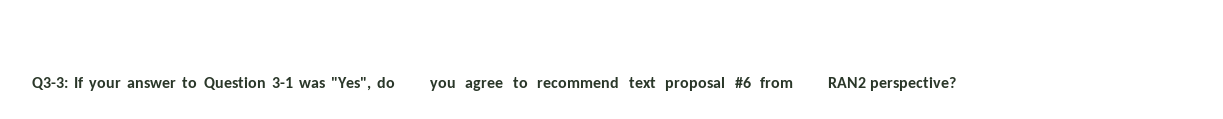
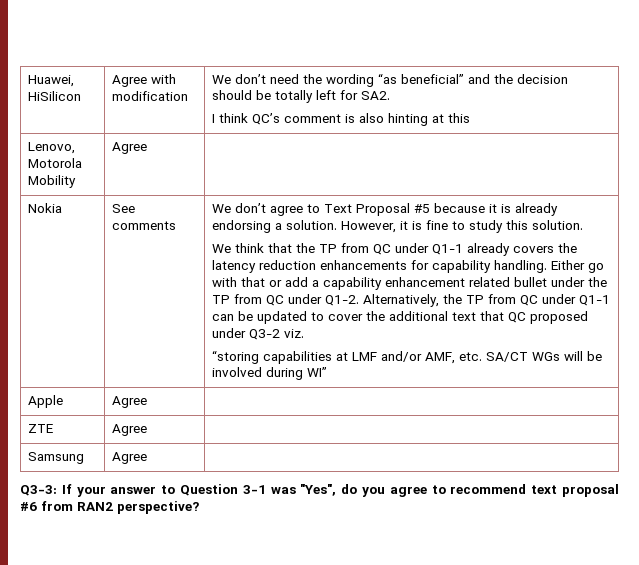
(32, 83) none -> [28,75,75,87] [28,91,82,101] [112,74,177,87] [112,91,189,101] [212,73,569,87] [212,90,391,103] [212,113,471,126] [28,142,76,154] [28,158,83,168] [28,175,77,188] [112,142,148,154] [28,203,63,213] [112,204,136,213] [112,221,177,230] [212,203,559,216] [212,220,584,233] [212,243,578,256] [212,260,605,273] [212,277,608,290] [212,294,611,307] [212,311,589,324] [212,328,305,340] [212,350,603,364] [212,367,328,380] [28,395,64,408] [112,396,148,408] [28,424,54,433] [112,424,148,436] [28,452,85,464] [112,452,148,464] Huawei, HiSilicon | Agree with modification | We don’t need the wording “as beneficial” and the decision should be totally left for SA2. // I think QC’s comment is also hinting at this // Lenovo, Motorola Mobility | Agree | // Nokia | See comments | We don’t agree to Text Proposal #5 because it is already endorsing a solution. However, it is fine to study this solution. // We think that the TP from QC under Q1-1 already covers the latency reduction enhancements for capability handling. Either go with that or add a capability enhancement related bullet under the TP from QC under Q1-2. Alternatively, the TP from QC under Q1-1 can be updated to cover the additional text that QC proposed under Q3-2 viz. // “storing capabilities at LMF and/or AMF, etc. SA/CT WGs will be involved during WI” // Apple | Agree | // ZTE | Agree | // Samsung | Agree | //

